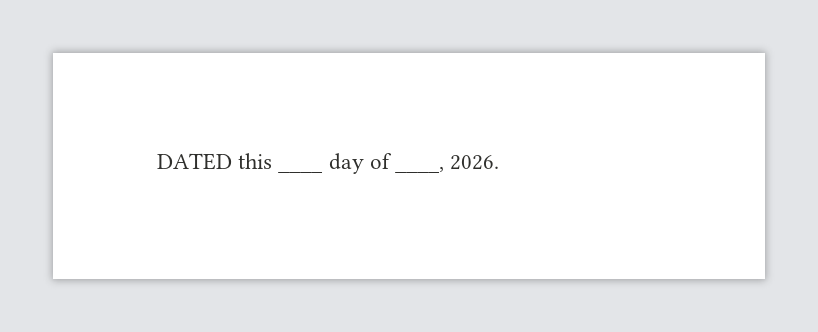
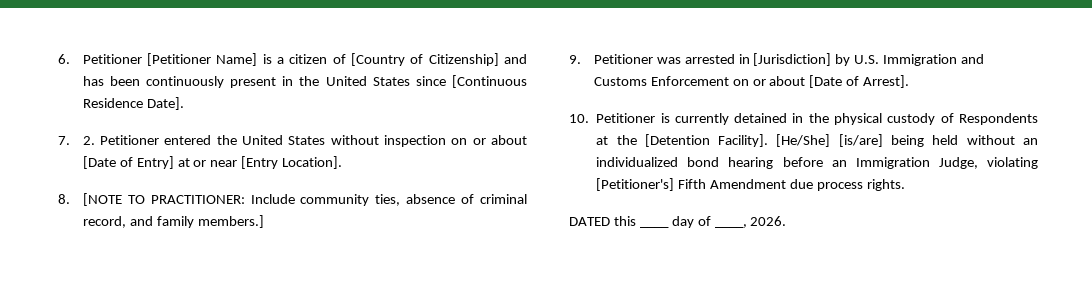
(157, 161) none -> [58,53,528,66] [82,75,527,88] [82,97,184,110] [58,135,528,147] [82,156,343,169] [58,193,527,206] [82,215,264,228] [569,53,985,66] [593,75,910,88] [569,113,1038,125] [596,134,1038,147] [596,157,1038,169] [596,178,905,191] 6. Petitioner [Petitioner Name] is a citizen of [Country of Citizenship] and has been continuously present in the United States since [Continuous Residence Date]. // 7. 2. Petitioner entered the United States without inspection on or about [Date of Entry] at or near [Entry Location]. // 8. [NOTE TO PRACTITIONER: Include community ties, absence of criminal record, and family members.] // 9. Petitioner was arrested in [Jurisdiction] by U.S. Immigration and Customs Enforcement on or about [Date of Arrest]. // 10. Petitioner is currently detained in the physical custody of Respondents at the [Detention Facility]. [He/She] [is/are] being held without an individualized bond hearing before an Immigration Judge, violating [Petitioner's] Fifth Amendment due process rights. //

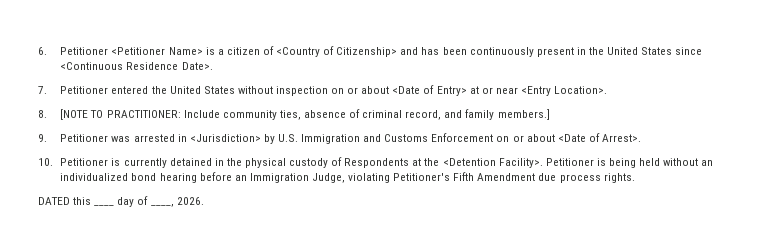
[147,53,258,66] [Petitioner Name] -> [111,47,203,55] <Petitioner Name>
[351,53,499,66] [Country of Citizenship] -> [276,46,398,57] <Country of Citizenship>
[452,75,527,88] [82,97,184,110] [Continuous Residence Date]. -> [60,62,213,70] <Continuous Residence Date>.
[82,136,95,145] 2. -> (47, 90) none
[82,156,174,169] [Date of Entry] -> [392,85,467,96] <Date of Entry>
[241,156,343,169] [Entry Location]. -> [521,86,608,96] <Entry Location>.
[753,53,832,66] [Jurisdiction] -> [189,134,261,142] <Jurisdiction>
[809,75,910,88] [Date of Arrest]. -> [557,133,642,142] <Date of Arrest>.
[644,134,883,147] [Detention Facility]. [He/She] [is/are] -> [442,158,606,168] <Detention Facility>. Petitioner is
[596,178,675,191] [Petitioner's] -> [393,173,451,181] Petitioner's

